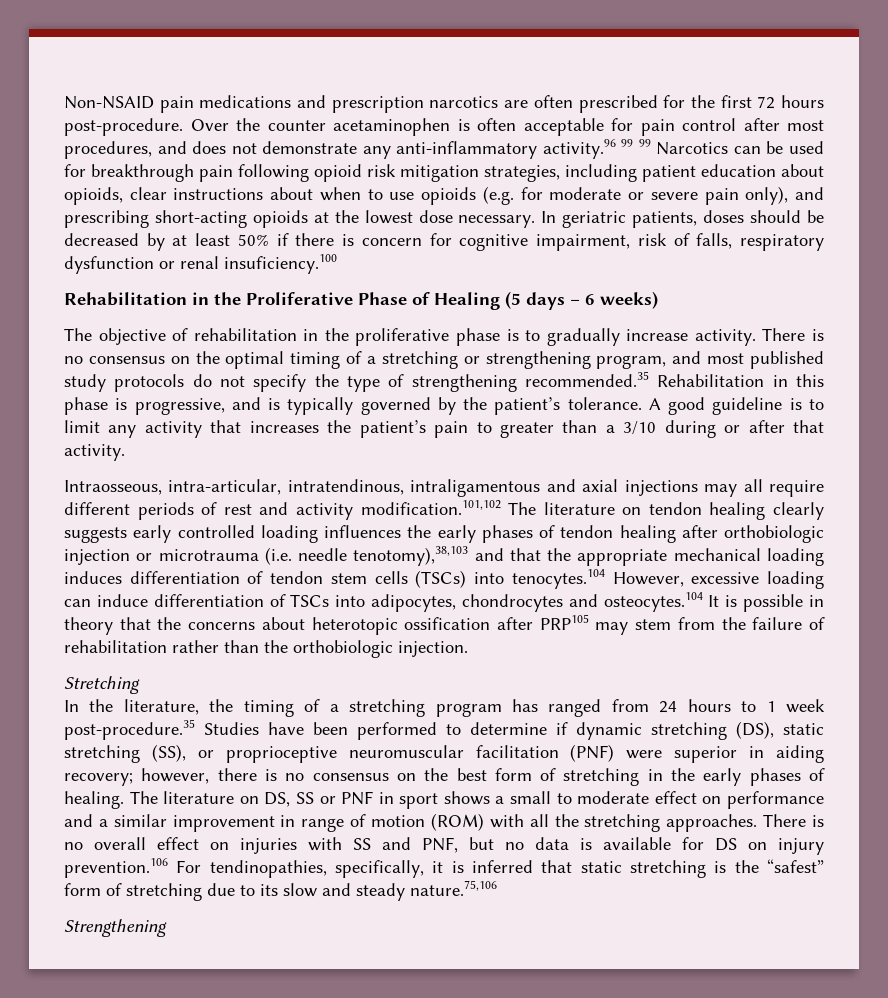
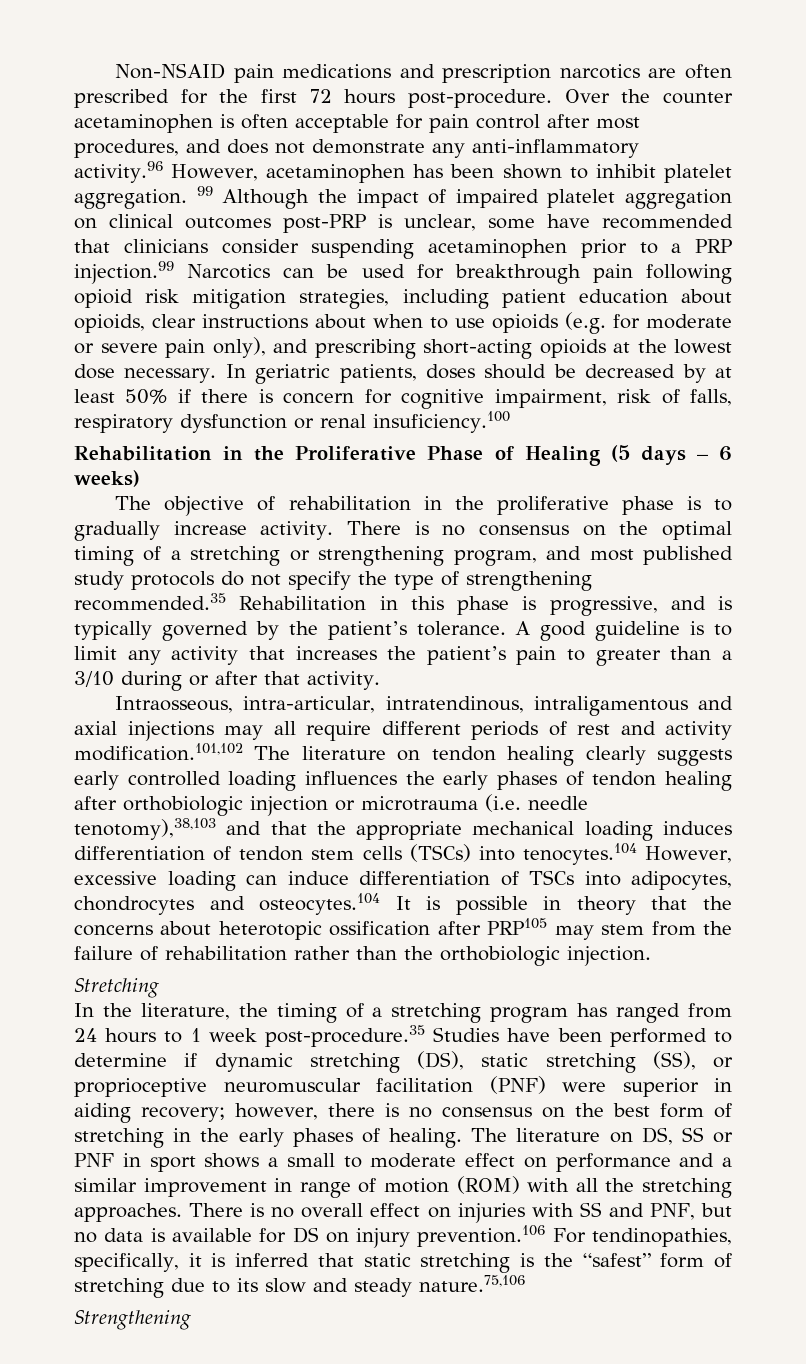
[621,139,651,147] 99 99 -> [171,164,732,183] [74,186,732,209] [74,214,733,233] [74,239,732,259] [74,261,174,284] However, acetaminophen has been shown to inhibit platelet aggregation. 99 Although the impact of impaired platelet aggregation on clinical outcomes post-PRP is unclear, some have recommended that clinicians consider suspending acetaminophen prior to a PRP injection.99

